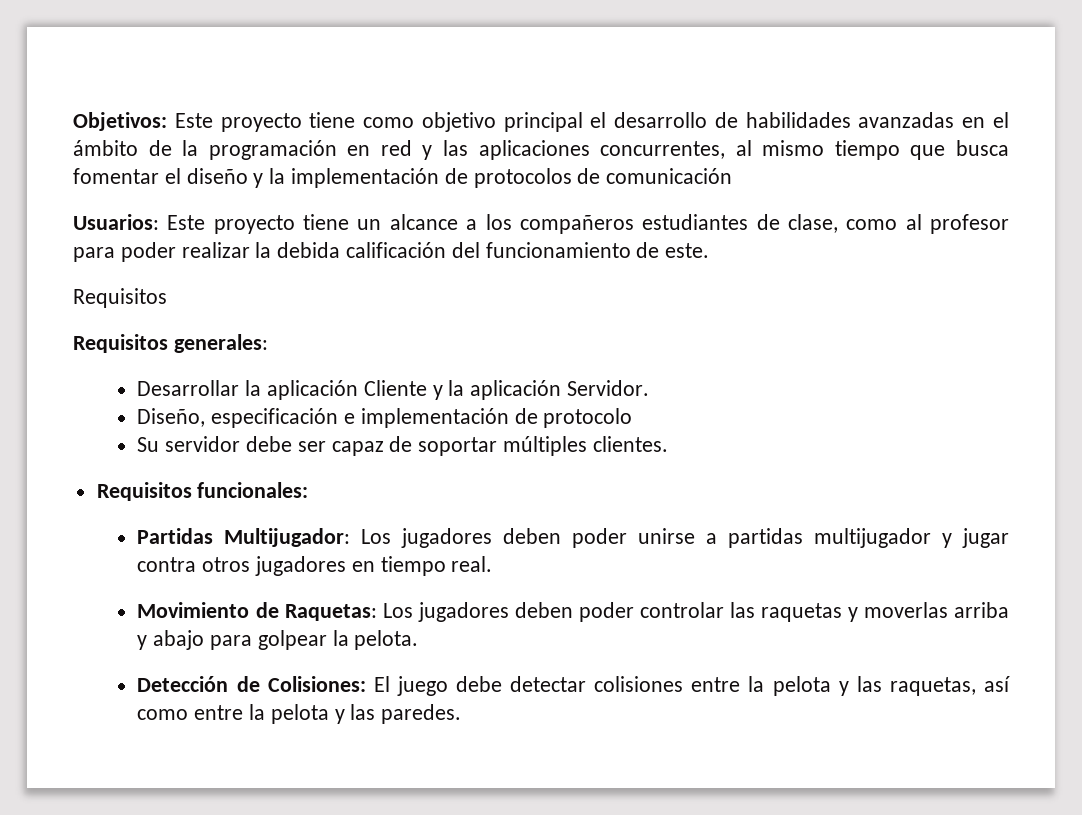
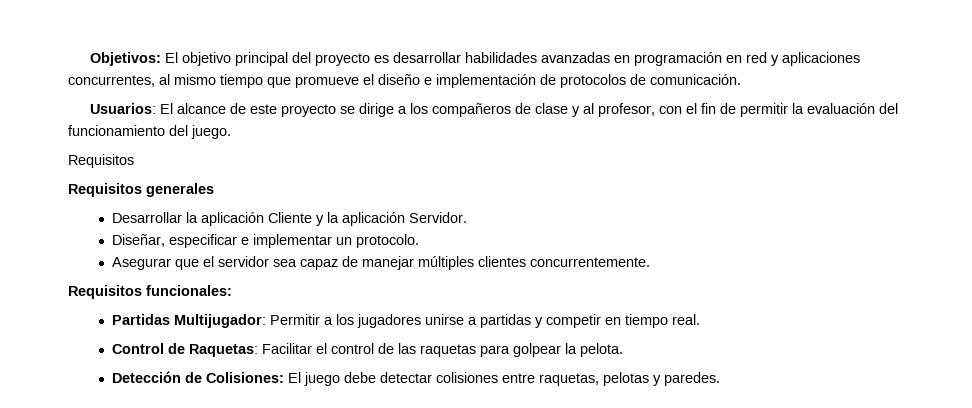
[174,112,1009,132] [73,140,199,156] Este proyecto tiene como objetivo principal el desarrollo de habilidades avanzadas en el ámbito de la -> [164,52,630,66] El objetivo principal del proyecto es desarrollar habilidades avanzadas en
[442,140,468,156] las -> (779, 60) none
[955,140,1009,156] [73,168,286,188] busca fomentar el diseño y la -> [295,74,432,88] promueve el diseño e
[606,168,733,184] comunicación -> [650,74,741,85] comunicación.
[167,214,1009,234] [73,242,710,262] Este proyecto tiene un alcance a los compañeros estudiantes de clase, como al profesor para poder realizar la debida calificación del funcionamiento de este. -> [159,103,898,117] [68,125,231,139] El alcance de este proyecto se dirige a los compañeros de clase y al profesor, con el fin de permitir la evaluación del funcionamiento del juego.
[173,334,268,353] generales: -> [146,183,214,197] generales
[137,408,633,428] [137,436,668,456] [96,482,309,501] [137,528,1009,548] [137,556,347,576] Diseño, especificación e implementación de protocolo // Su servidor debe ser capaz de soportar múltiples clientes. // Requisitos funcionales: // Partidas Multijugador: Los jugadores deben poder unirse a partidas multijugador y jugar contra otros jugadores -> [112,234,420,248] [112,256,651,270] [68,285,232,299] [112,314,602,328] Diseñar, especificar e implementar un protocolo. // Asegurar que el servidor sea capaz de manejar múltiples clientes concurrentemente. // Requisitos funcionales: // Partidas Multijugador: Permitir a los jugadores unirse a partidas y competir
[137,602,250,618] Movimiento -> [112,343,165,354] Control
[382,602,1009,622] [137,630,205,650] Los jugadores deben poder controlar las raquetas y moverlas arriba y abajo -> [262,343,477,357] Facilitar el control de las raquetas
[748,676,1011,696] [137,704,376,724] la pelota y las raquetas, así como entre la pelota y las -> [539,372,662,386] raquetas, pelotas y

